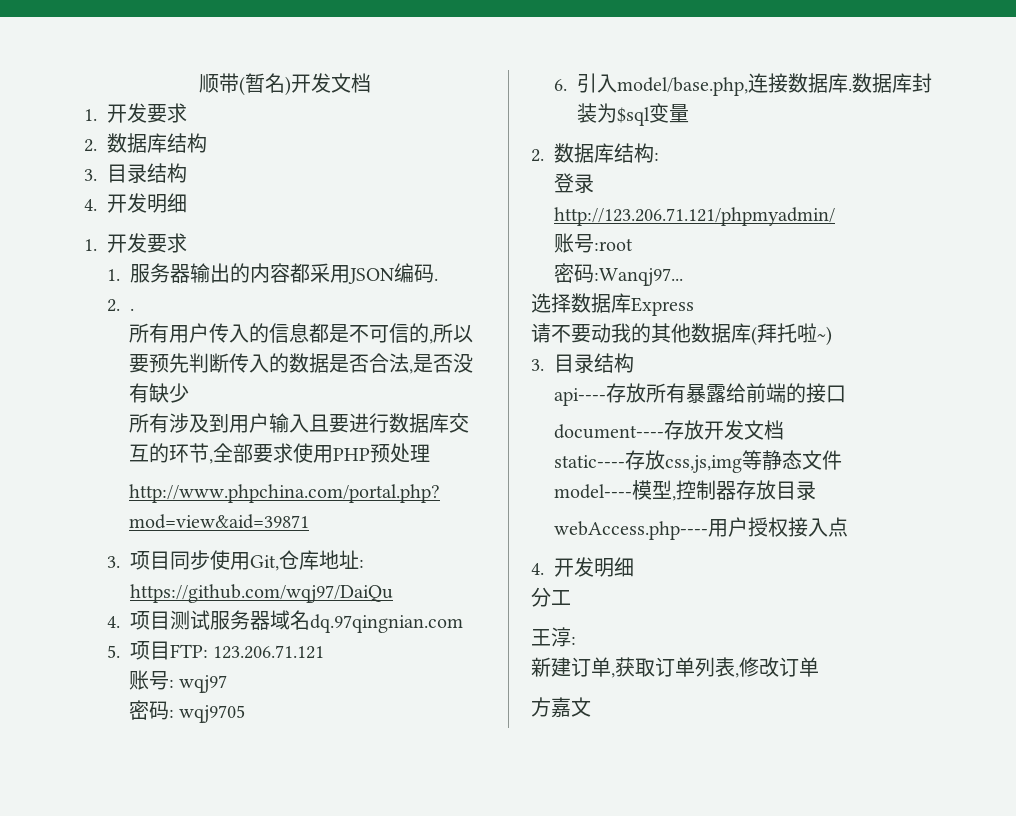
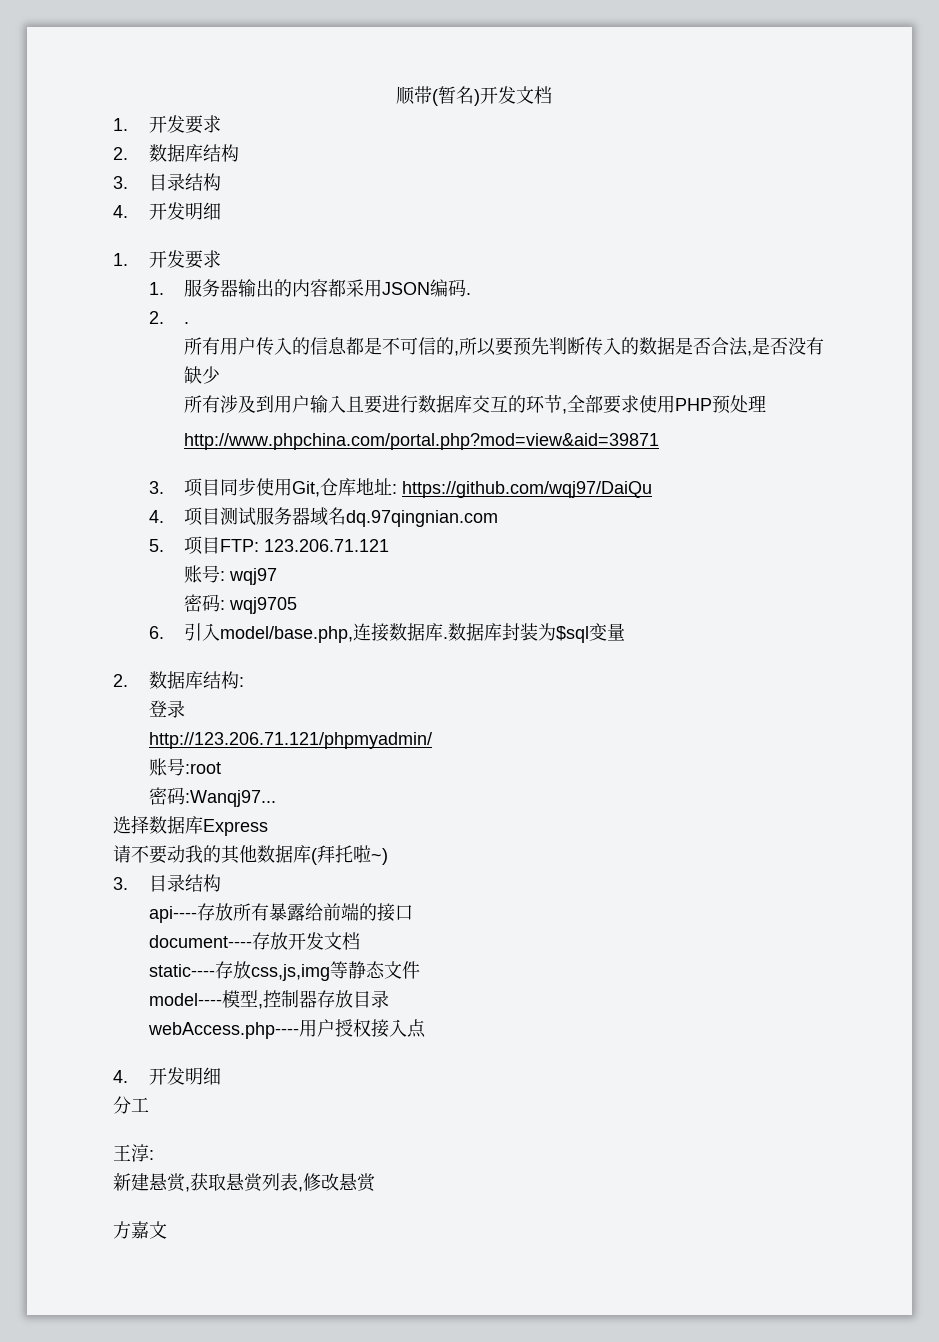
[571,657,611,677] 订单 -> [149,1173,186,1192] 悬赏
[655,657,695,677] 订单 -> [226,1173,263,1192] 悬赏
[779,657,819,677] 订单 -> [339,1173,376,1192] 悬赏

